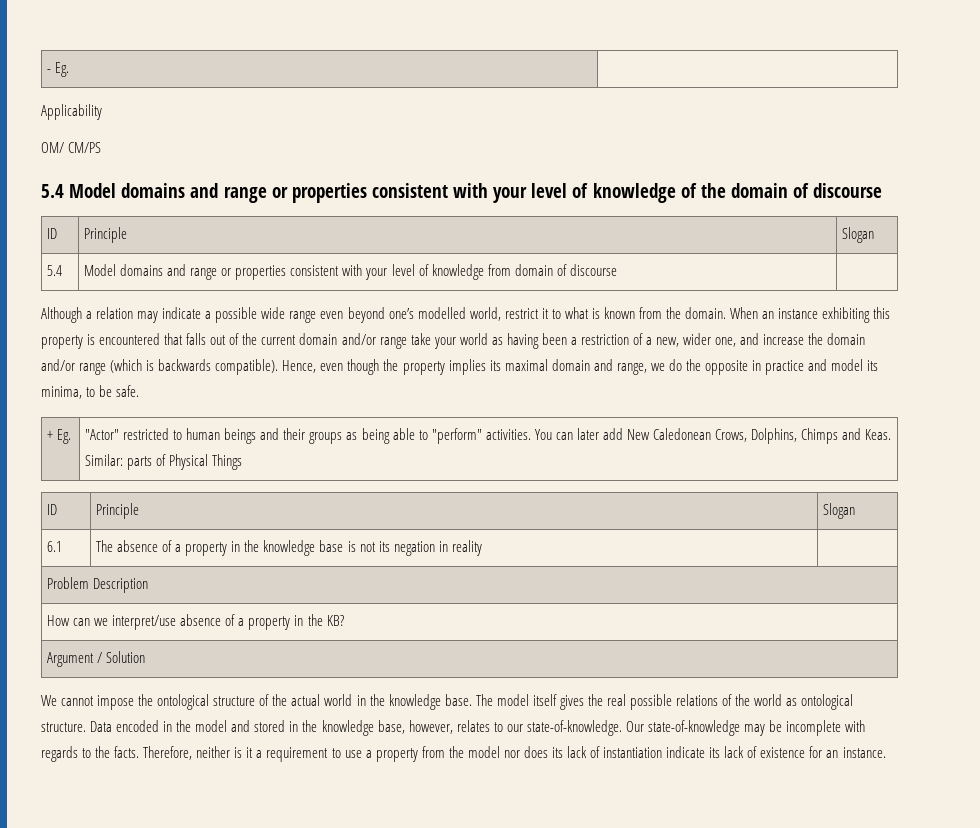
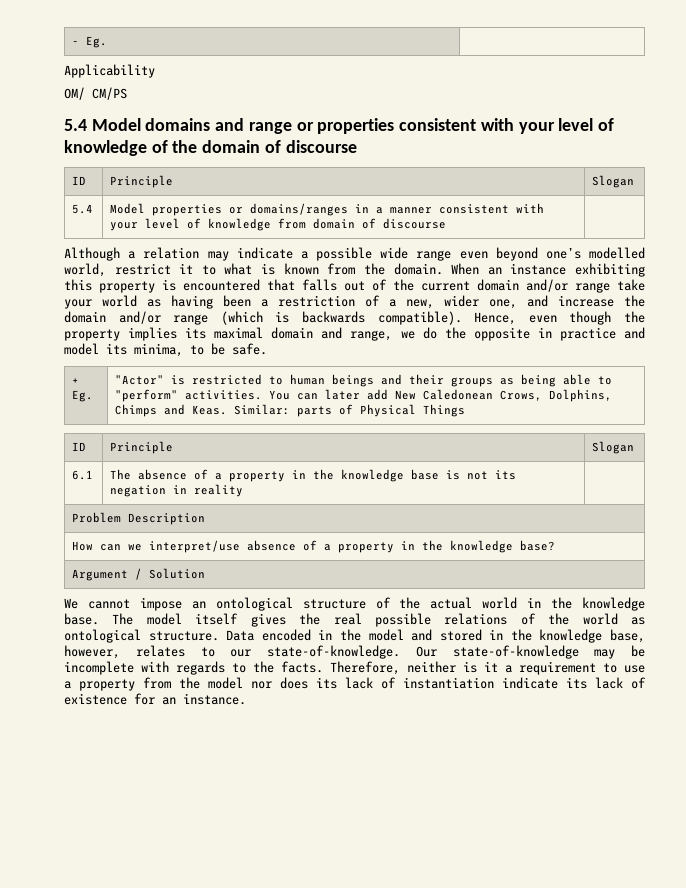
[120,264,287,280] domains and range or properties -> [152,203,433,216] properties or domains/ranges in a manner
(120, 434) none -> [171,375,186,385] is
[326,615,344,626] KB? -> [450,540,556,553] knowledge base?
[138,694,154,706] the -> [191,601,206,609] an

